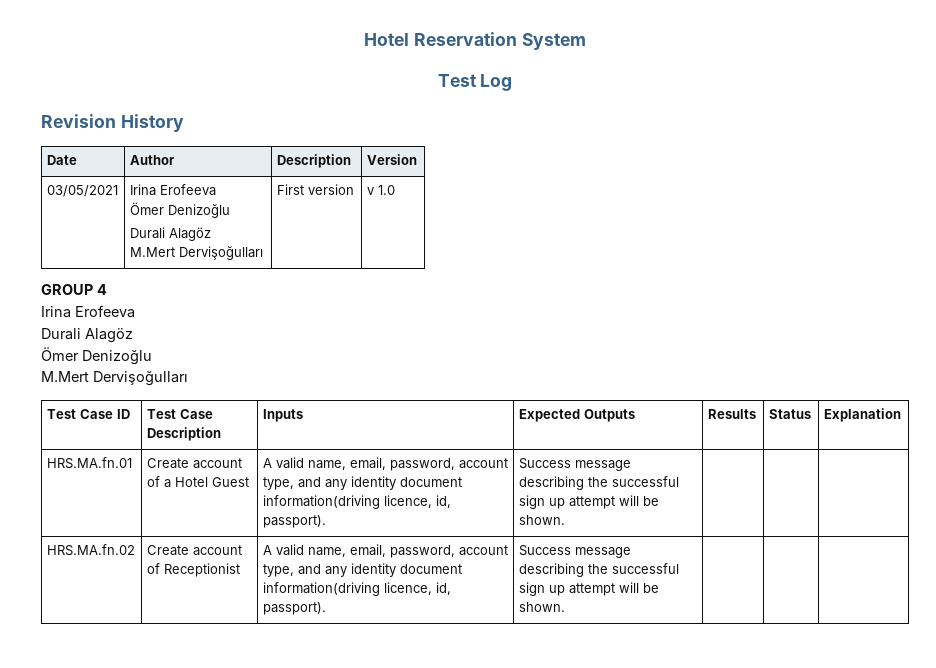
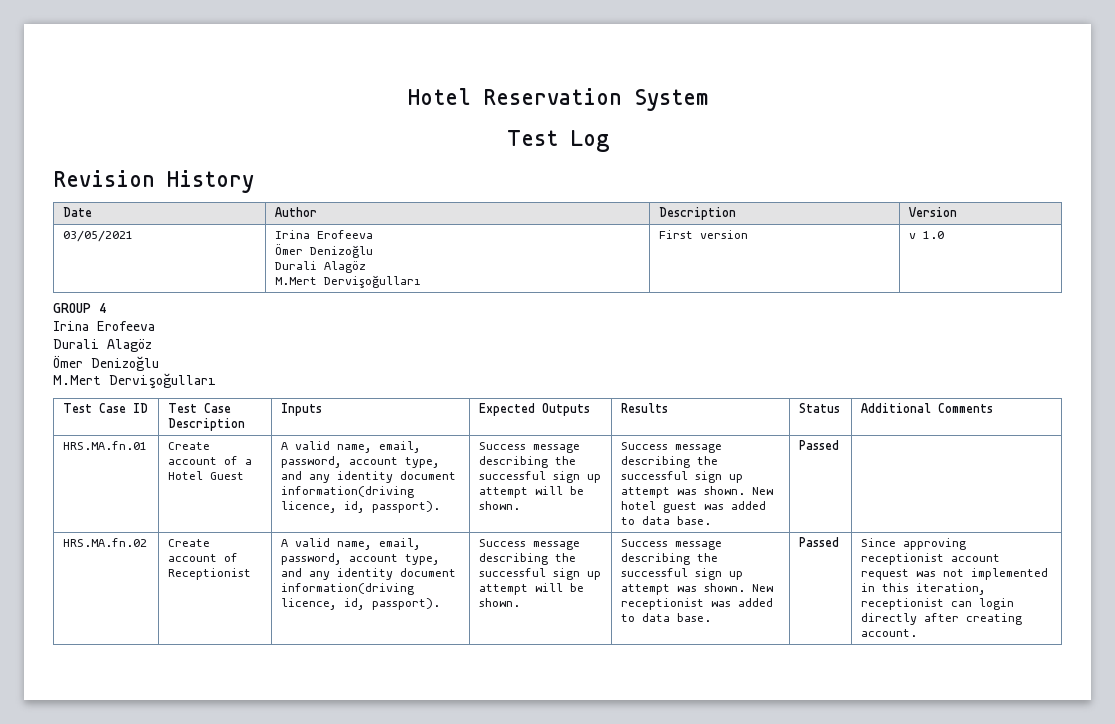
[823,408,901,422] Explanation -> [861,403,994,413] Additional Comments
(565, 520) | -> [621,442,723,453] [621,456,719,468] [621,471,744,483] [621,486,774,498] [621,501,767,513] [621,516,712,525] [799,440,840,450] Success message describing the successful sign up attempt was shown. New hotel guest was added to data base. | Passed
(565, 607) | | -> [621,539,723,550] [621,553,719,565] [621,568,744,580] [621,583,774,595] [621,598,774,610] [621,613,712,622] [799,537,840,547] [861,538,967,550] [861,553,1001,565] [861,568,1049,580] [861,583,987,595] [861,598,1015,610] [861,613,1023,625] [861,629,918,637] Success message describing the successful sign up attempt was shown. New receptionist was added to data base. | Passed | Since approving receptionist account request was not implemented in this iteration, receptionist can login directly after creating account.

